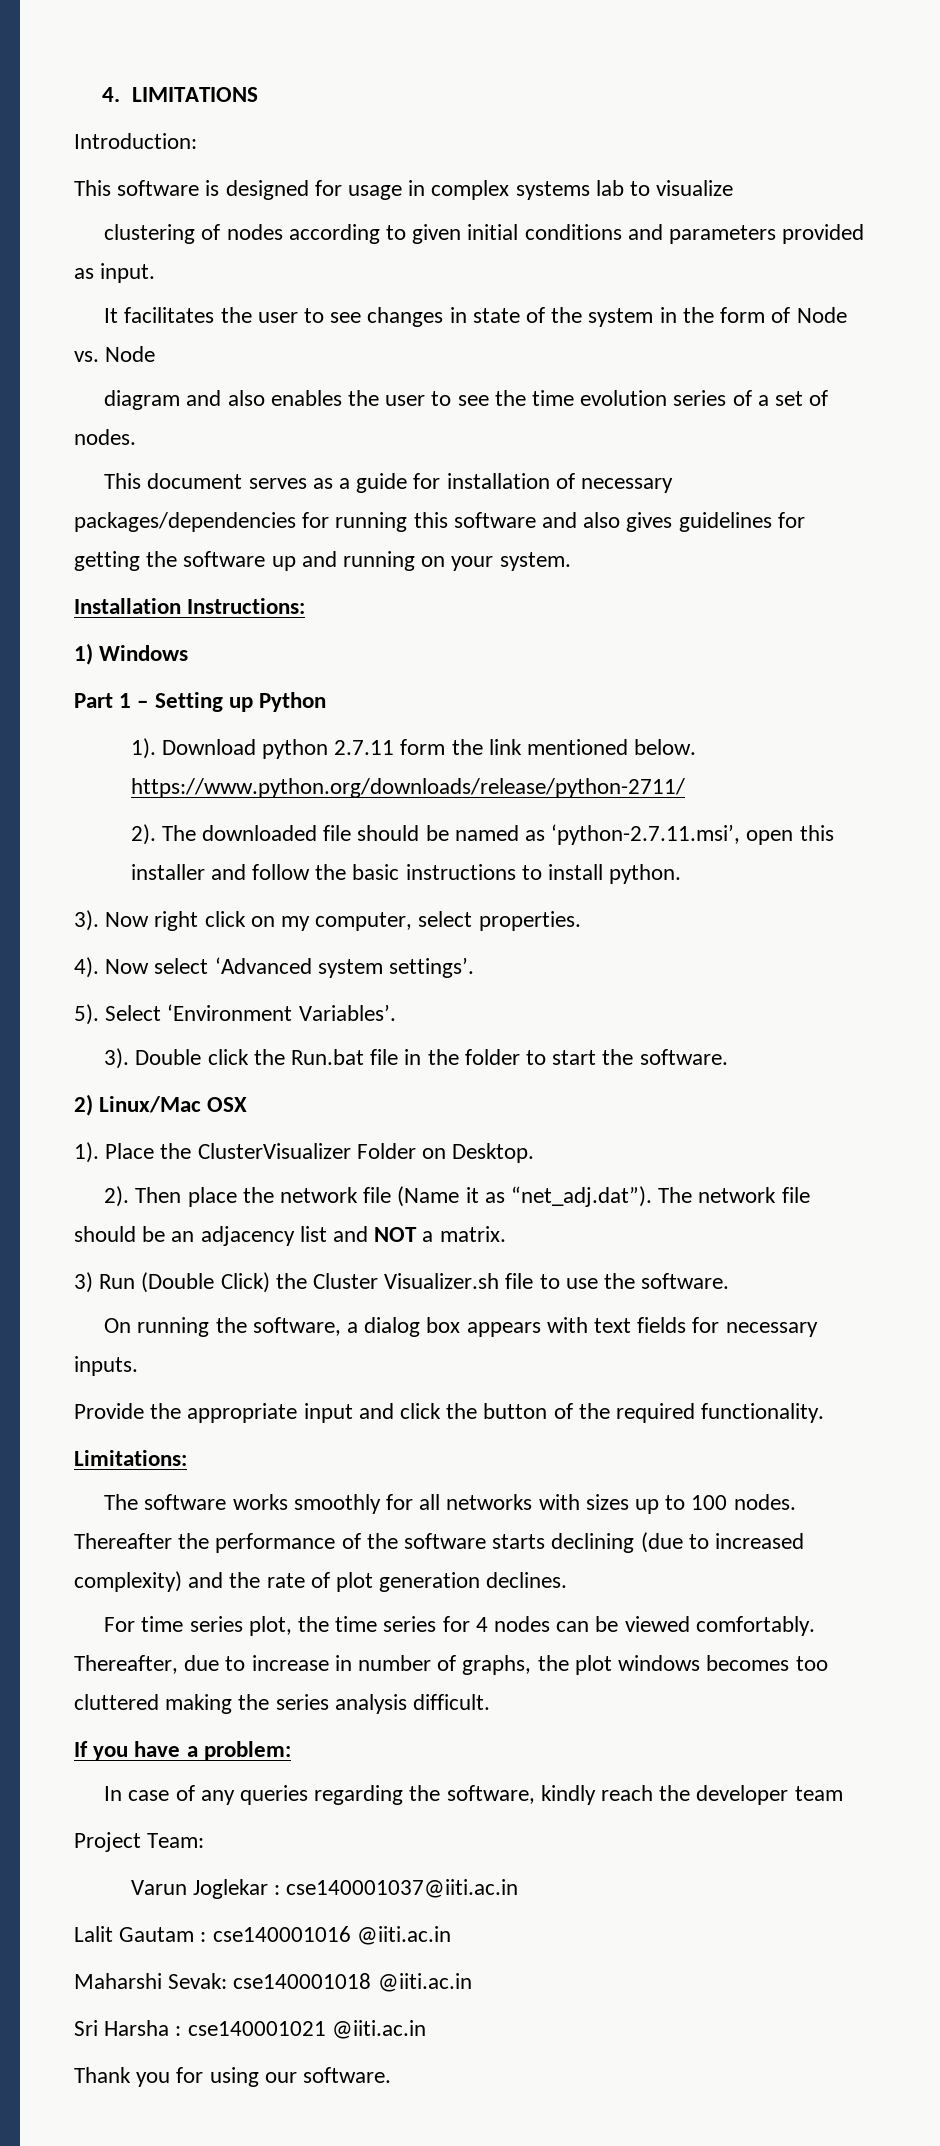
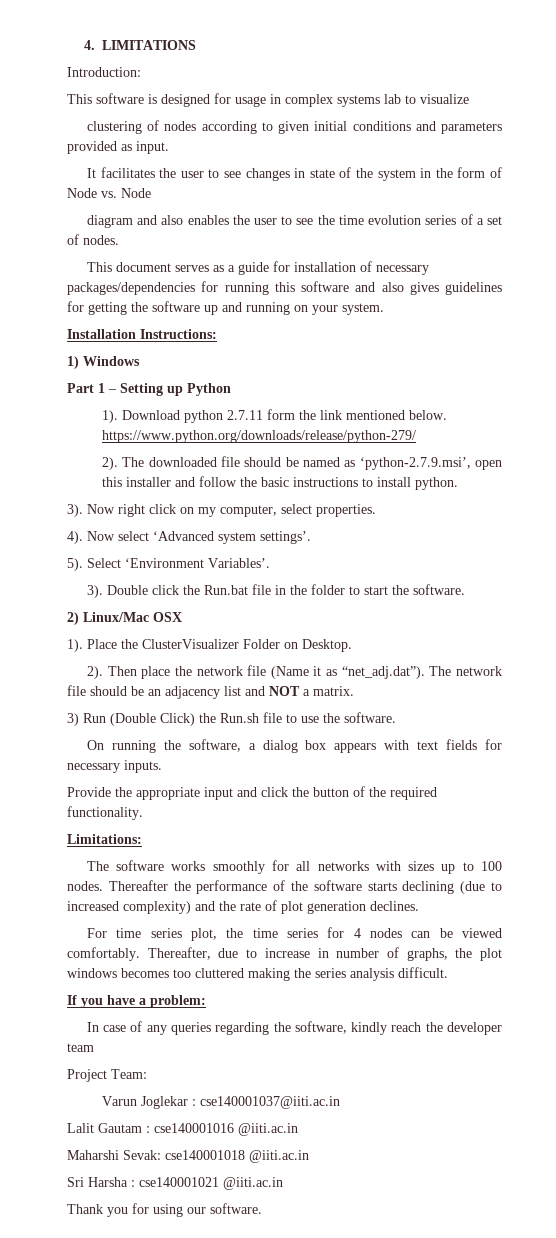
[130,778,685,798] https://www.python.org/downloads/release/python-2711/ -> [101,430,416,443] https://www.python.org/downloads/release/python-279/
[551,824,741,845] ‘python-2.7.11.msi’, -> [359,457,471,470] ‘python-2.7.9.msi’,
[313,1273,500,1289] Cluster Visualizer.sh -> [220,713,259,723] Run.sh

